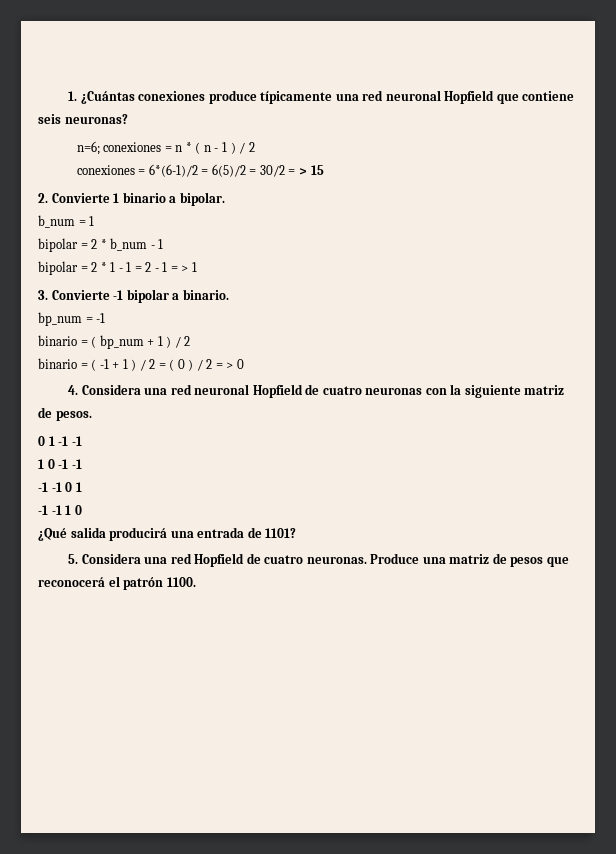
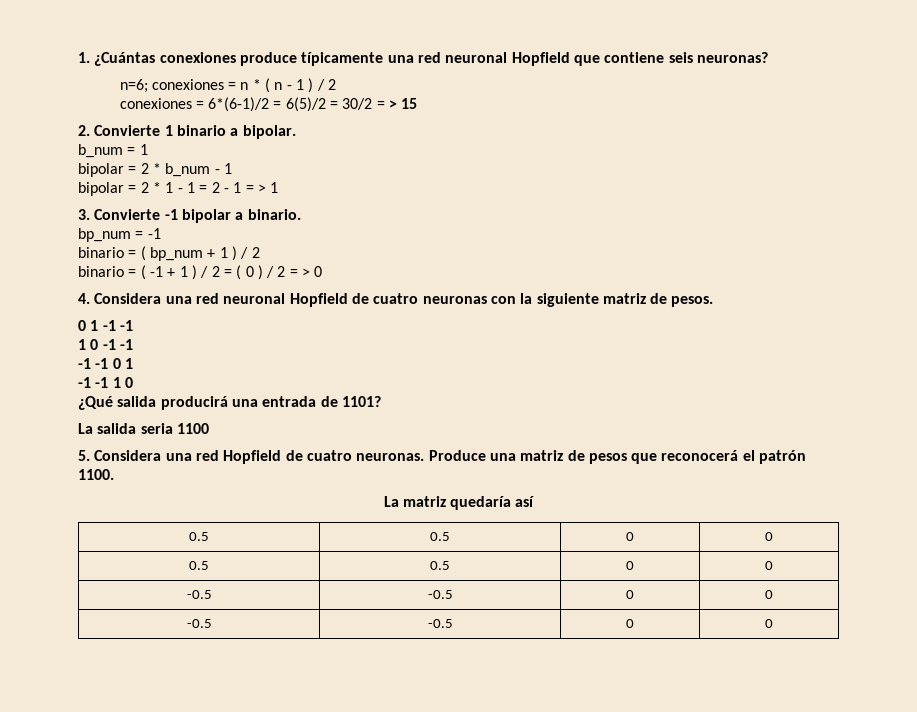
(297, 533) none -> [78,423,209,434] // La salida seria 1100
(196, 582) none -> [383,496,535,510] [189,532,209,541] [430,532,450,541] [626,532,634,541] [765,532,773,541] [189,561,209,570] [430,561,450,570] [626,561,634,570] [765,561,773,570] [186,590,212,599] [427,590,453,599] [626,590,634,599] [765,590,773,599] [186,619,212,628] [427,619,453,628] [626,619,634,628] [765,619,773,628] // La matriz quedaría así // 0.5 | 0.5 | 0 | 0 // 0.5 | 0.5 | 0 | 0 // -0.5 | -0.5 | 0 | 0 // -0.5 | -0.5 | 0 | 0

